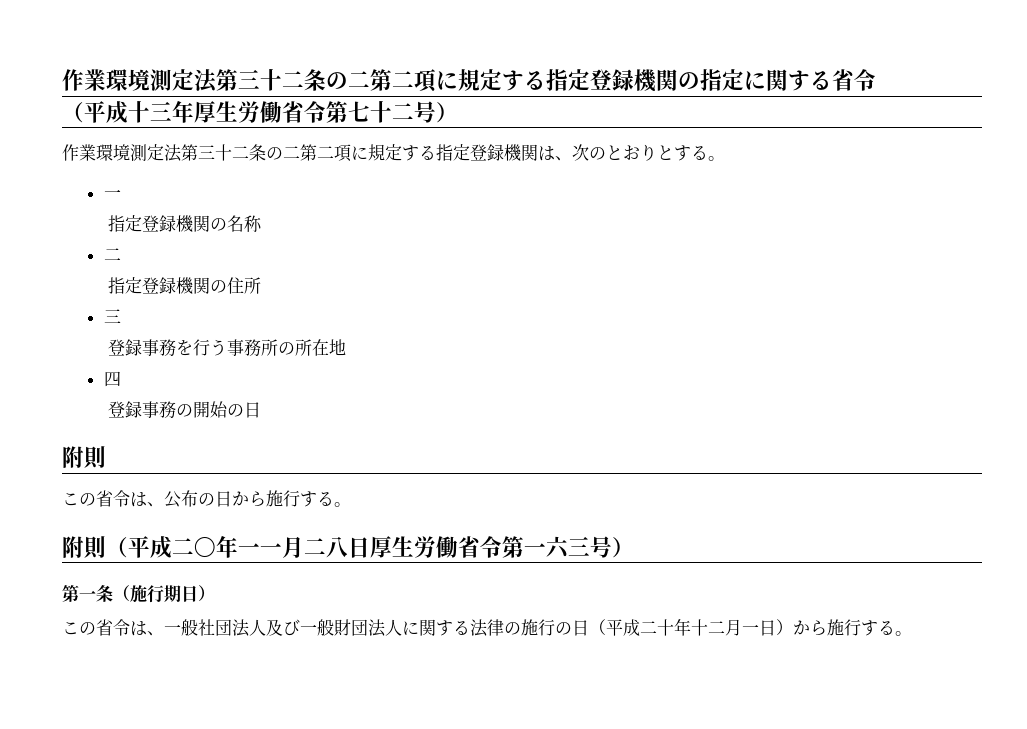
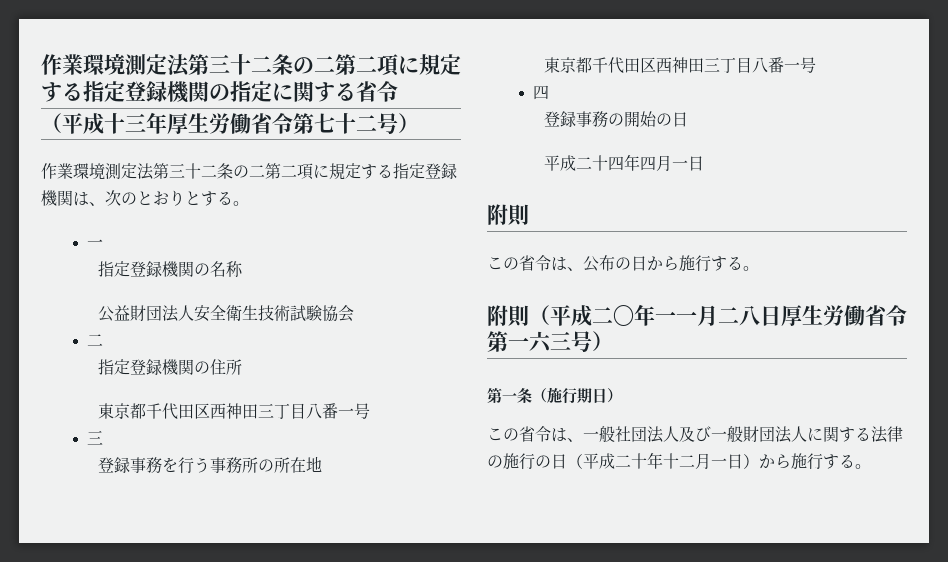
(262, 223) none -> [98,305,355,322] // 公益財団法人安全衛生技術試験協会
(261, 285) none -> [98,403,371,420] // 東京都千代田区西神田三丁目八番一号
(346, 347) none -> [544,57,817,74] // 東京都千代田区西神田三丁目八番一号
(261, 410) none -> [544,154,705,171] // 平成二十四年四月一日

